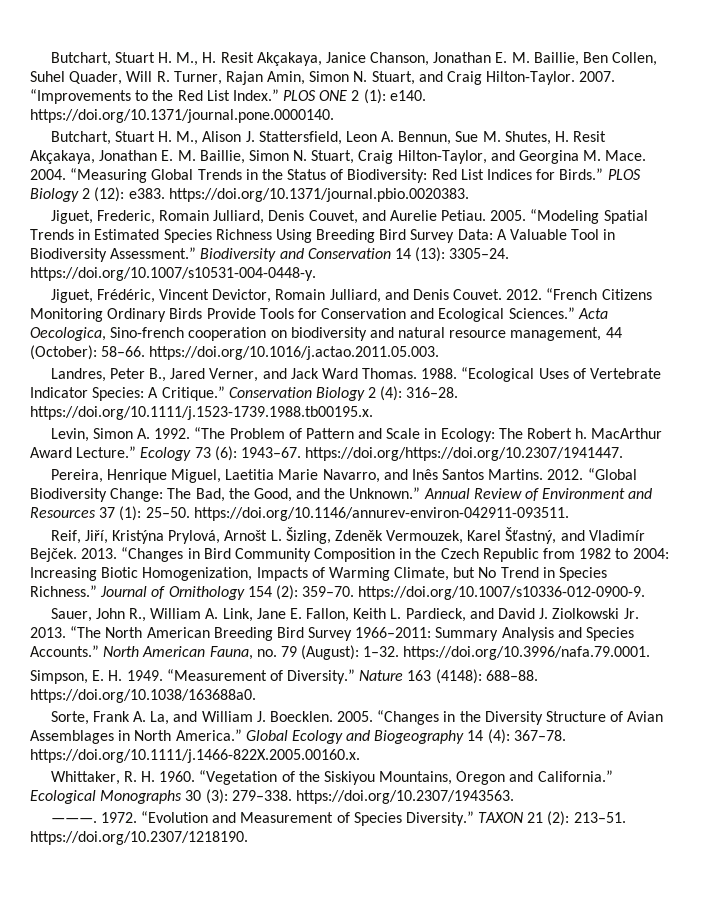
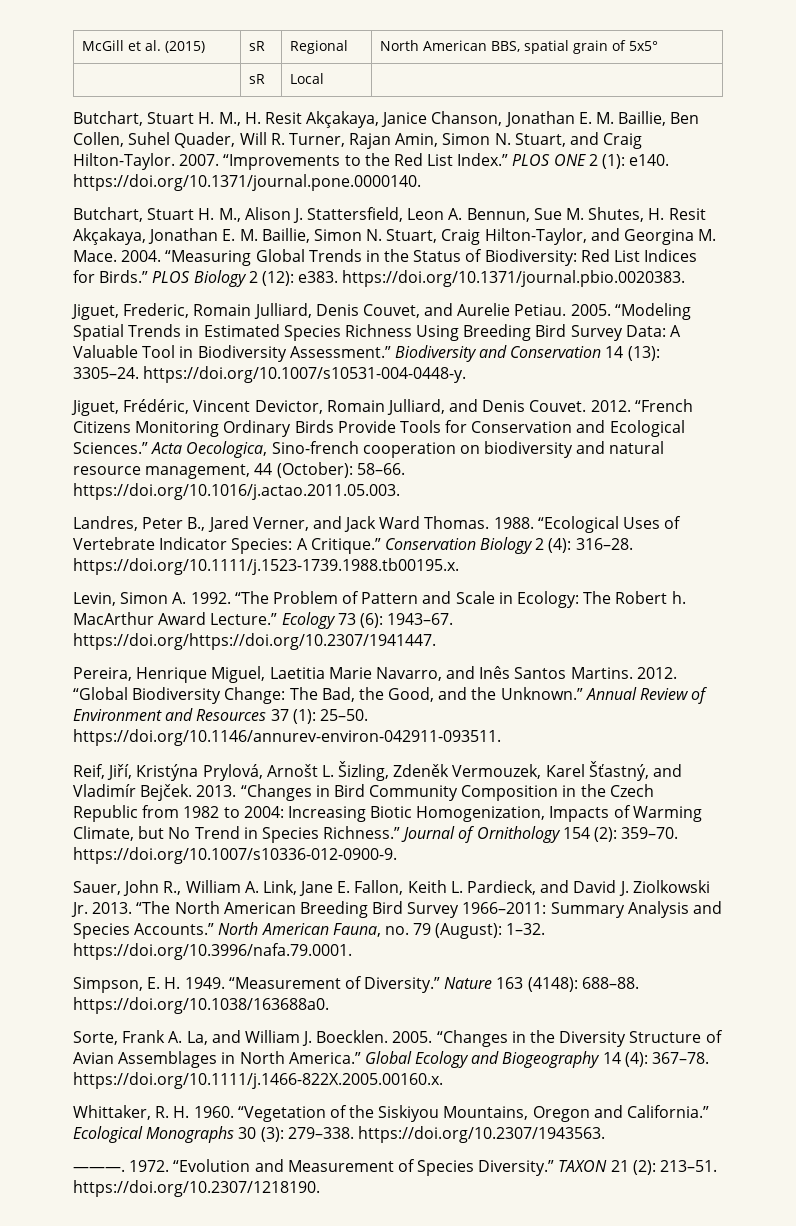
(50, 59) none -> [82,40,206,53] [249,41,266,51] [290,40,349,54] [380,40,659,54] [249,74,266,84] [290,73,325,84] McGill et al. (2015) | sR | Regional | North American BBS, spatial grain of 5x5° // | sR | Local | //

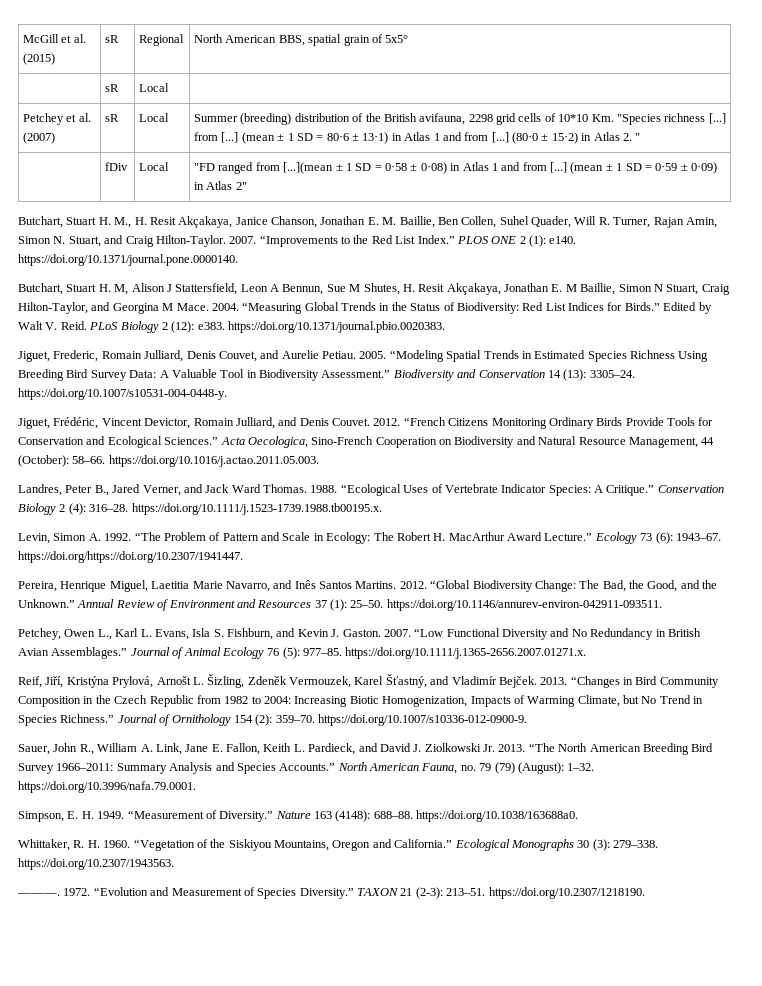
(325, 78) none -> [23,113,91,125] [23,132,56,144] [105,114,120,122] [139,113,170,122] [194,113,726,125] [194,132,641,144] [105,162,129,171] [139,162,170,171] [194,162,718,174] [194,181,247,190] // Petchey et al. (2007) | sR | Local | Summer (breeding) distribution of the British avifauna, 2298 grid cells of 10*10 Km. "Species richness [...] from [...] (mean ± 1 SD = 80·6 ± 13·1) in Atlas 1 and from [...] (80·0 ± 15·2) in Atlas 2. " // | fDiv | Local | "FD ranged from [...](mean ± 1 SD = 0·58 ± 0·08) in Atlas 1 and from [...] (mean ± 1 SD = 0·59 ± 0·09) in Atlas 2"
[218,207,303,223] M., Alison J. -> [114,283,172,295] M, Alison J
[448,208,463,220] A. -> [270,284,279,292] A
[566,208,585,220] M. -> [349,284,361,292] M
[239,229,258,241] M. -> [565,284,577,292] M
[366,229,383,241] N. -> [653,284,663,292] N
[698,229,717,241] M. -> [162,303,174,311] M
[152,271,191,283] PLOS -> [663,302,712,314] [18,321,119,330] Edited by Walt V. Reid. PLoS
[271,441,665,458] [73,464,251,479] Sino-french cooperation on biodiversity and natural resource management, -> [311,436,698,448] Sino-French Cooperation on Biodiversity and Natural Resource Management,
[671,591,686,604] h. -> [433,533,446,541] H.
(501, 737) none -> [18,628,701,640] [18,647,587,659] // Petchey, Owen L., Karl L. Evans, Isla S. Fishburn, and Kevin J. Gaston. 2007. “Low Functional Diversity and No Redundancy in British Avian Assemblages.” Journal of Animal Ecology 76 (5): 977–85. https://doi.org/10.1111/j.1365-2656.2007.01271.x.
(432, 929) none -> [494,762,515,774] (79)
[73,1030,723,1047] [73,1051,710,1068] [73,1072,443,1089] // Sorte, Frank A. La, and William J. Boecklen. 2005. “Changes in the Diversity Structure of Avian Assemblages in North America.” Global Ecology and Biogeography 14 (4): 367–78. https://doi.org/10.1111/j.1466-822X.2005.00160.x. -> (579, 816) none
[632,1160,656,1175] (2): -> [415,887,443,899] (2-3):

